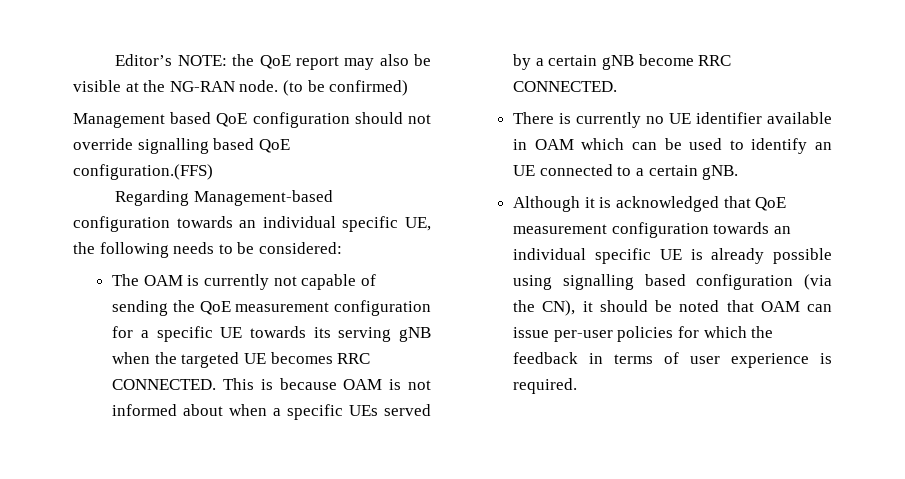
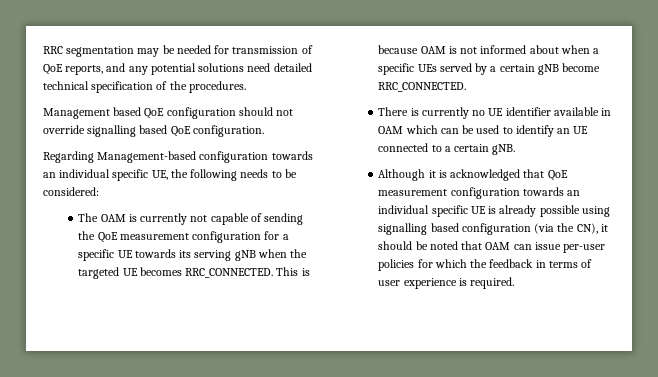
[115,54,432,70] [73,80,409,96] Editor’s NOTE: the QoE report may also be visible at the NG-RAN node. (to be confirmed) -> [43,45,313,57] [43,63,312,75] [43,81,246,93] RRC segmentation may be needed for transmission of QoE reports, and any potential solutions need detailed technical specification of the procedures.
[73,164,213,180] configuration.(FFS) -> [192,125,264,137] configuration.
[337,353,371,364] [112,379,217,390] RRC CONNECTED. -> [185,268,274,278] RRC_CONNECTED.
[698,55,732,66] [513,81,618,92] RRC CONNECTED. -> [378,82,467,92] RRC_CONNECTED.

